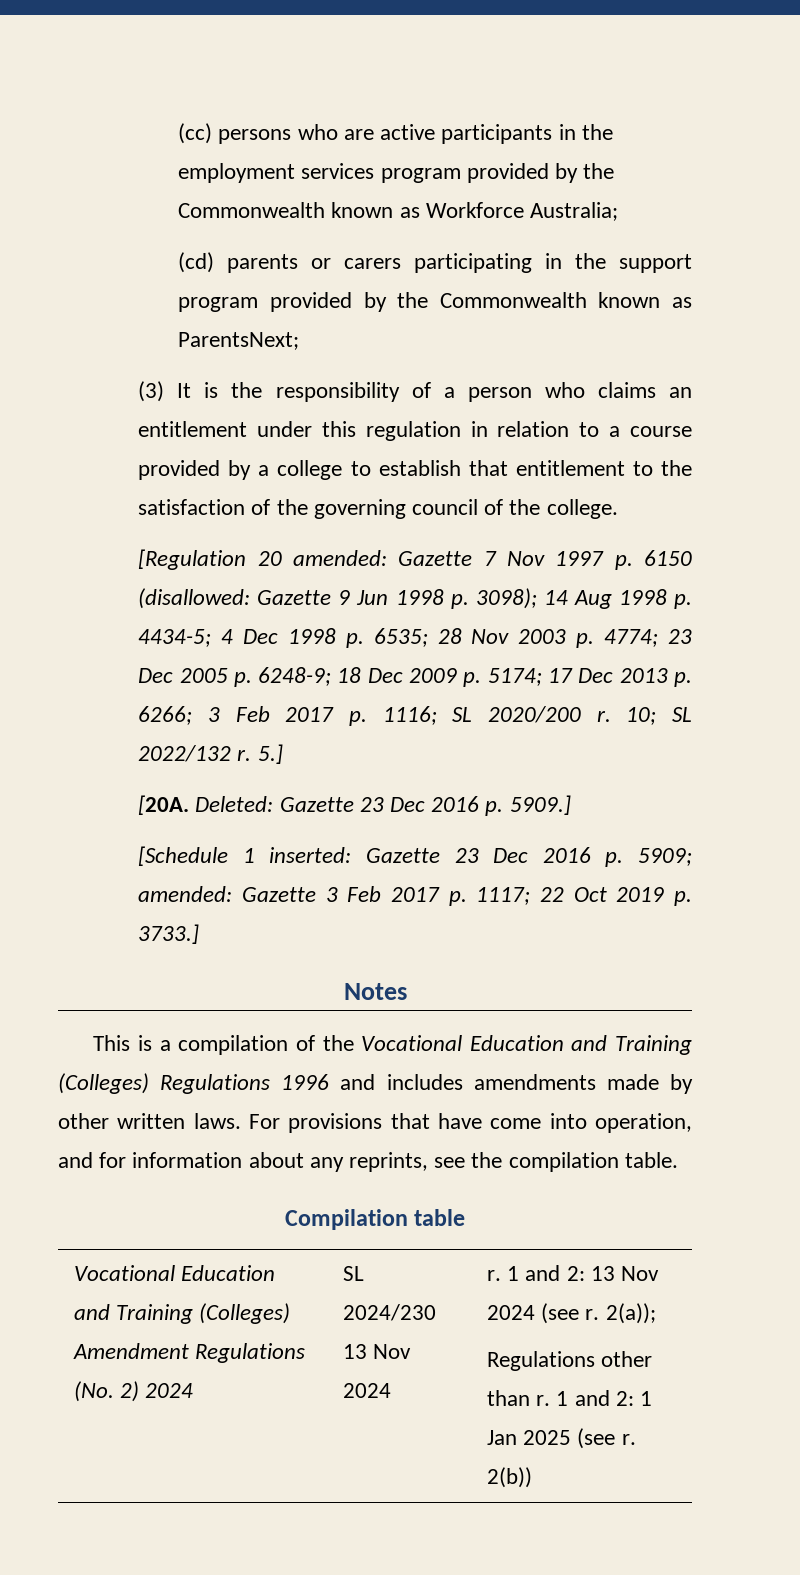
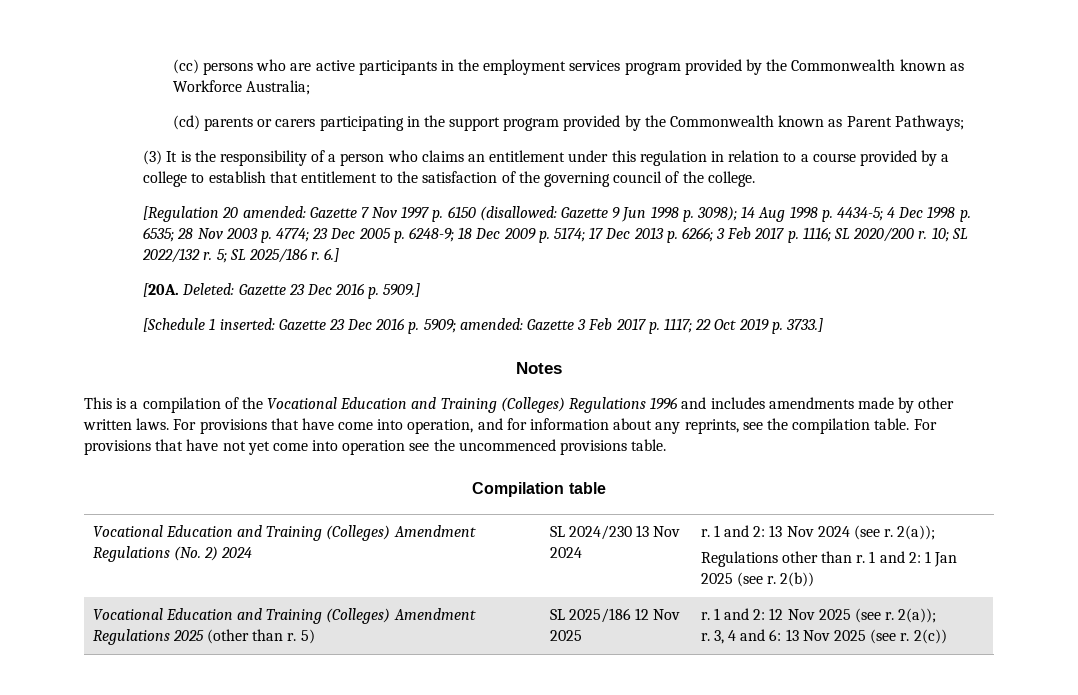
[178,332,300,350] ParentsNext; -> [846,115,964,131] Parent Pathways;
[257,744,283,764] 5.] -> [216,248,340,263] 5; SL 2025/186 r. 6.]
(678, 1160) none -> [913,419,937,430] [84,439,667,455] For provisions that have not yet come into operation see the uncommenced provisions table.
(532, 1477) none -> [92,608,476,624] [92,629,315,645] [549,608,681,623] [549,630,582,641] [700,608,937,623] [700,629,947,644] // Vocational Education and Training (Colleges) Amendment Regulations 2025 (other than r. 5) | SL 2025/186 12 Nov 2025 | r. 1 and 2: 12 Nov 2025 (see r. 2(a)); // r. 3, 4 and 6: 13 Nov 2025 (see r. 2(c))

